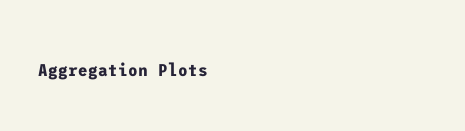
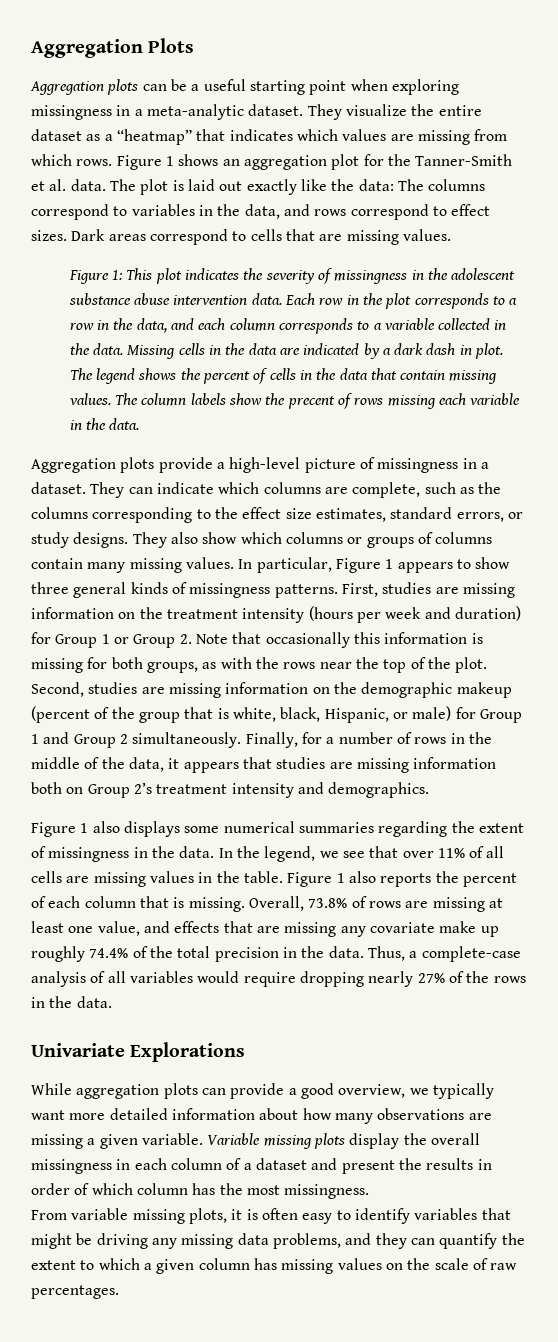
(208, 69) none -> [30,79,459,95] [31,104,482,120] [31,129,508,145] [31,154,513,170] [31,179,486,195] [31,204,491,220] [31,229,451,245] [68,268,516,284] [68,293,518,309] [69,318,507,334] [69,343,504,359] [69,368,498,384] [69,393,521,409] [69,418,140,430] [31,457,489,473] [31,482,502,498] [31,507,523,523] [31,532,493,548] [31,557,511,573] [31,582,515,598] [31,606,521,623] [31,632,483,648] [31,657,488,673] [31,682,512,698] [31,706,522,723] [31,732,492,748] [31,757,497,773] [31,782,430,798] [31,821,524,837] [31,846,505,862] [31,871,517,887] [31,896,503,912] [31,921,499,937] [31,946,521,962] [31,971,526,987] [31,996,112,1008] [31,1042,246,1062] [31,1083,494,1099] [31,1108,492,1124] [31,1133,480,1149] [31,1158,492,1174] [31,1183,370,1199] [31,1208,511,1224] [31,1233,525,1249] [31,1258,518,1274] [31,1285,119,1299] // Aggregation plots can be a useful starting point when exploring missingness in a meta-analytic dataset. They visualize the entire dataset as a “heatmap” that indicates which values are missing from which rows. Figure 1 shows an aggregation plot for the Tanner-Smith et al. data. The plot is laid out exactly like the data: The columns correspond to variables in the data, and rows correspond to effect sizes. Dark areas correspond to cells that are missing values. // Figure 1: This plot indicates the severity of missingness in the adolescent substance abuse intervention data. Each row in the plot corresponds to a row in the data, and each column corresponds to a variable collected in the data. Missing cells in the data are indicated by a dark dash in plot. The legend shows the percent of cells in the data that contain missing values. The column labels show the precent of rows missing each variable in the data. // Aggregation plots provide a high-level picture of missingness in a dataset. They can indicate which columns are complete, such as the columns corresponding to the effect size estimates, standard errors, or study designs. They also show which columns or groups of columns contain many missing values. In particular, Figure 1 appears to show three general kinds of missingness patterns. First, studies are missing information on the treatment intensity (hours per week and duration) for Group 1 or Group 2. Note that occasionally this information is missing for both groups, as with the rows near the top of the plot. Second, studies are missing information on the demographic makeup (percent of the group that is white, black, Hispanic, or male) for Group 1 and Group 2 simultaneously. Finally, for a number of rows in the middle of the data, it appears that studies are missing information both on Group 2’s treatment intensity and demographics. // Figure 1 also displays some numerical summaries regarding the extent of missingness in the data. In the legend, we see that over 11% of all cells are missing values in the table. Figure 1 also reports the percent of each column that is missing. Overall, 73.8% of rows are missing at least one value, and effects that are missing any covariate make up roughly 74.4% of the total precision in the data. Thus, a complete-case analysis of all variables would require dropping nearly 27% of the rows in the data. // Univariate Explorations // While aggregation plots can provide a good overview, we typically want more detailed information about how many observations are missing a given variable. Variable missing plots display the overall missingness in each column of a dataset and present the results in order of which column has the most missingness. // From variable missing plots, it is often easy to identify variables that might be driving any missing data problems, and they can quantify the extent to which a given column has missing values on the scale of raw percentages.

